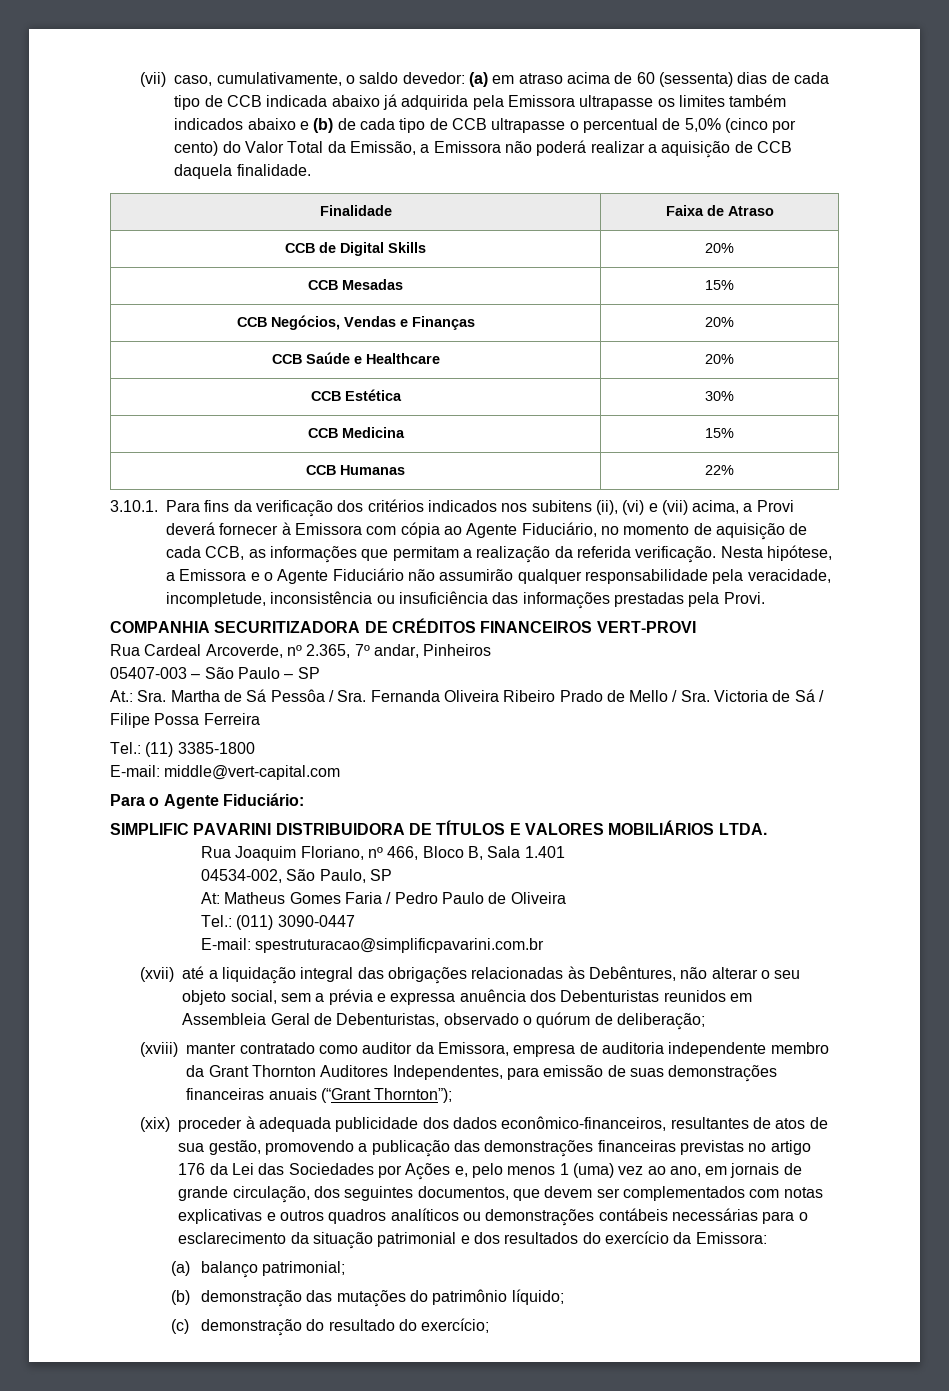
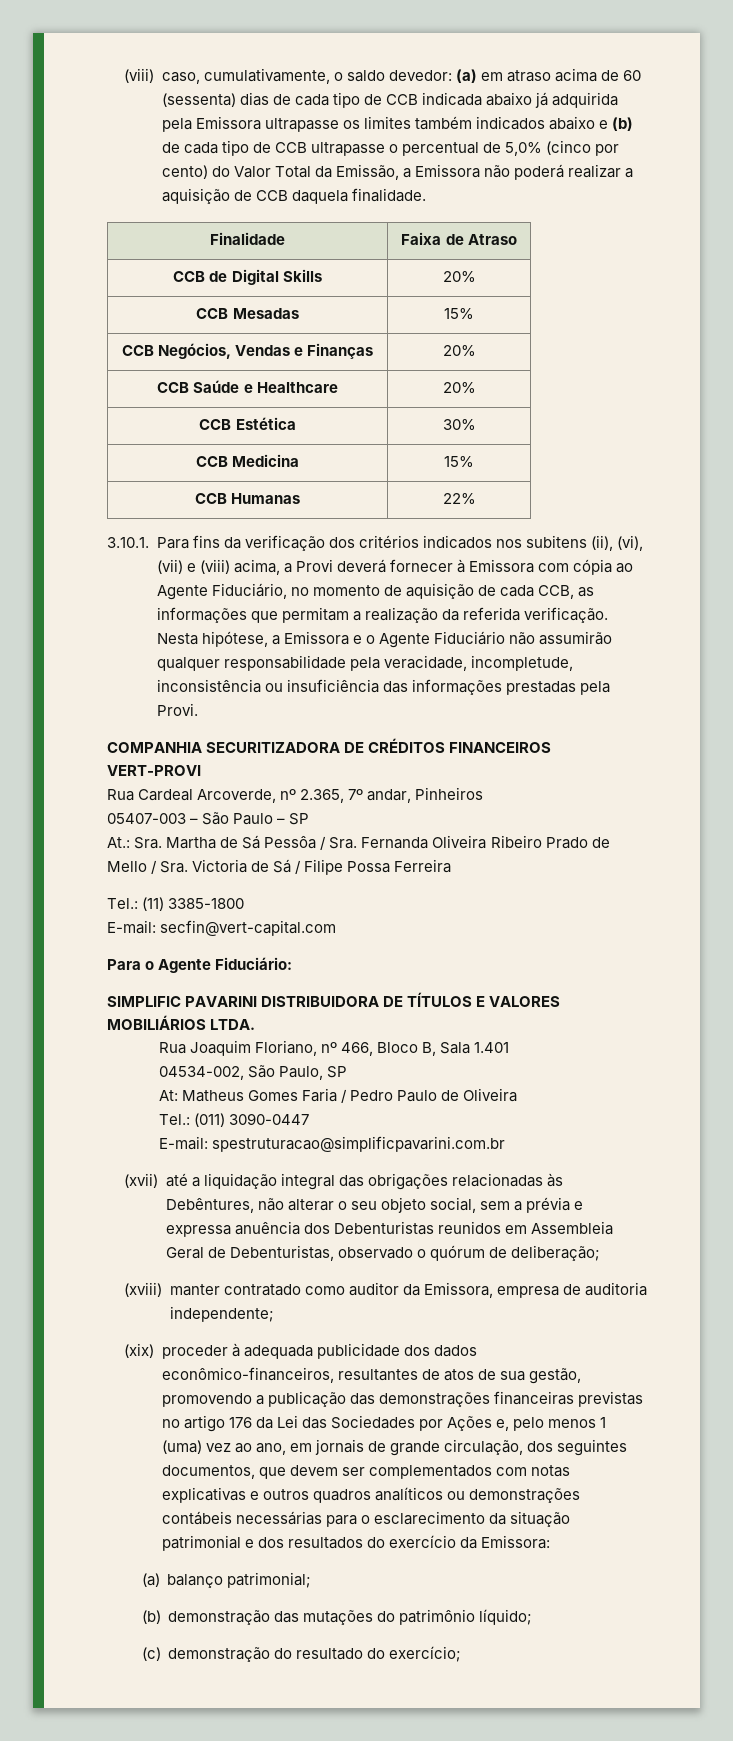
[140,72,167,87] (vii) -> [124,68,155,83] (viii)
[622,500,688,515] (vi) e (vii) -> [617,535,643,551] [156,559,230,574] (vi), (vii) e (viii)
[164,765,341,780] middle@vert-capital.com -> [160,920,337,936] secfin@vert-capital.com
[668,1042,829,1057] [186,1065,778,1082] [186,1088,453,1103] independente membro da Grant Thornton Auditores Independentes, para emissão de suas demonstrações financeiras anuais (“Grant Thornton”); -> [169,1306,274,1322] independente;

